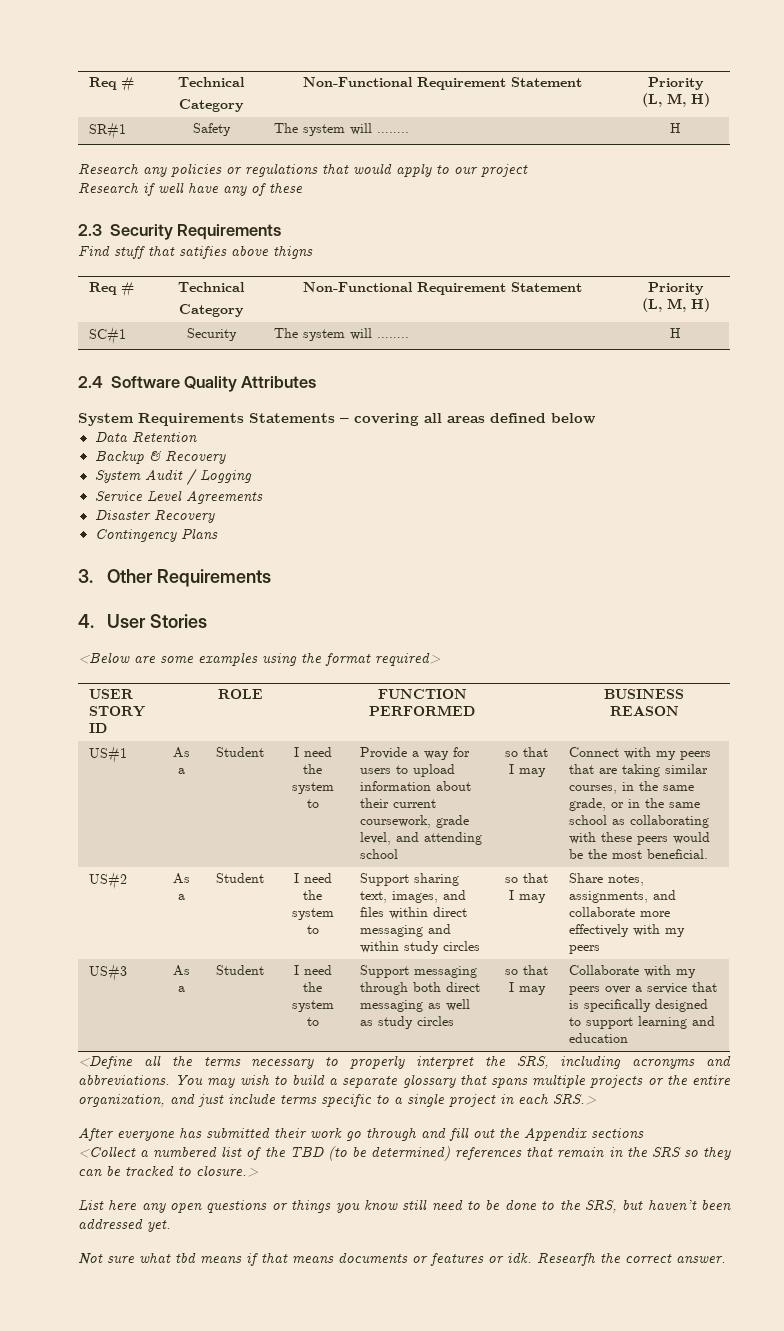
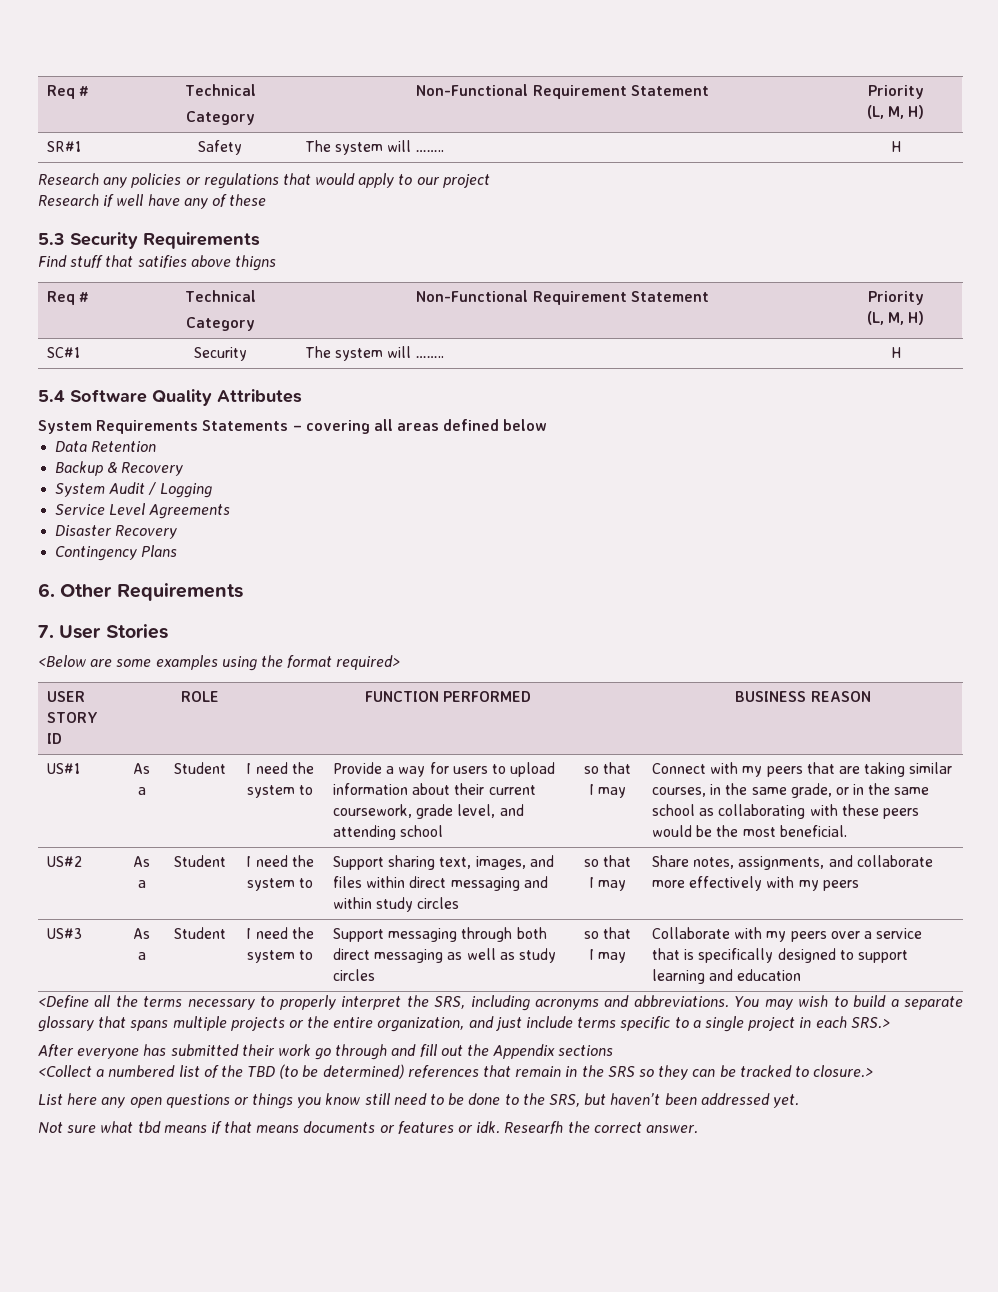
[78,224,102,236] 2.3 -> [38,233,65,245] 5.3
[78,376,103,388] 2.4 -> [38,390,65,402] 5.4
[78,569,93,583] 3. -> [38,583,55,597] 6.
[78,614,94,628] 4. -> [38,625,54,638] 7.

